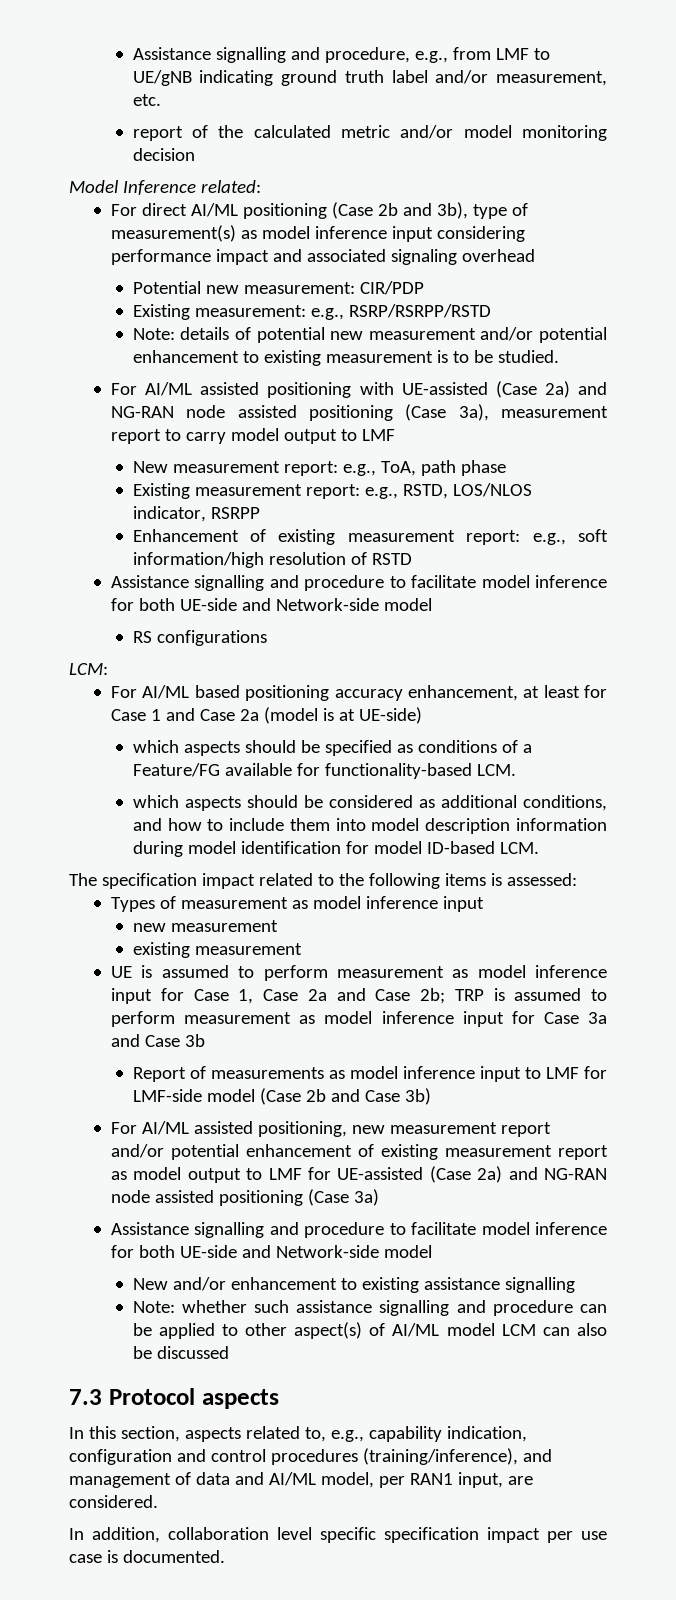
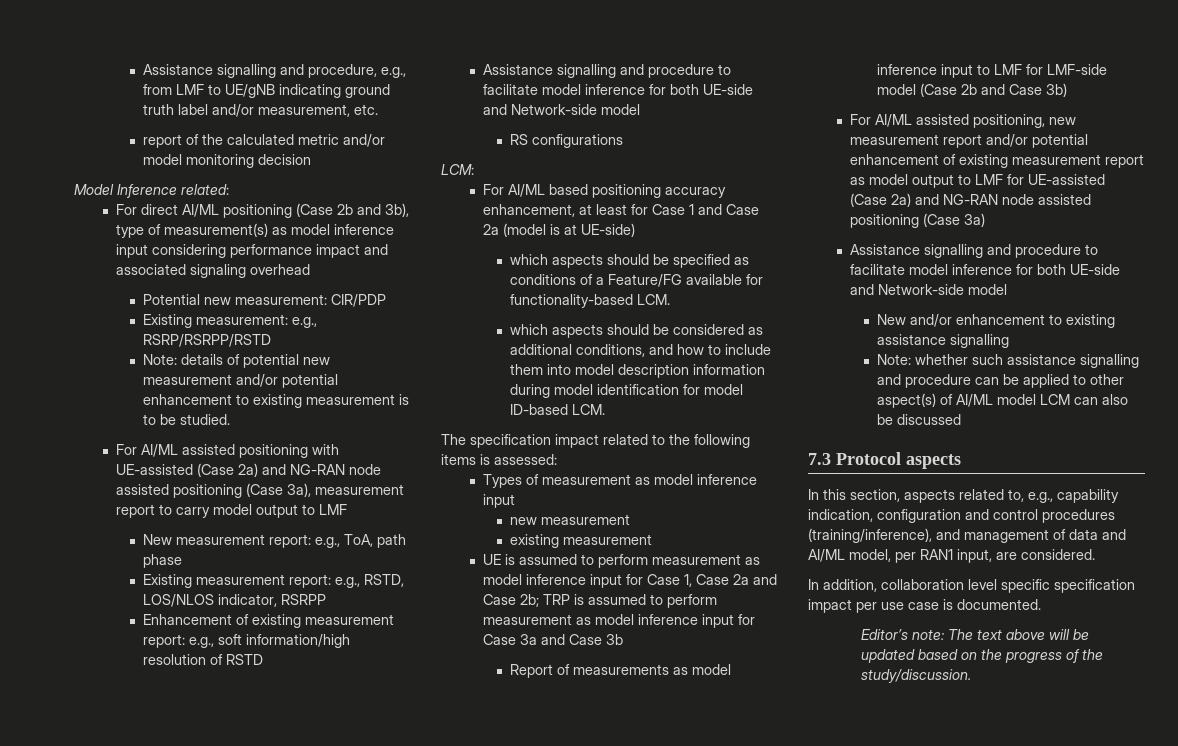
(225, 1556) none -> [860,629,1089,640] [860,649,1103,663] [860,669,971,683] // Editor’s note: The text above will be updated based on the progress of the study/discussion.

